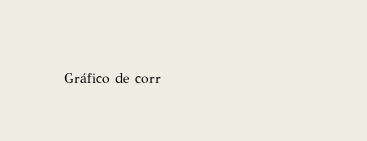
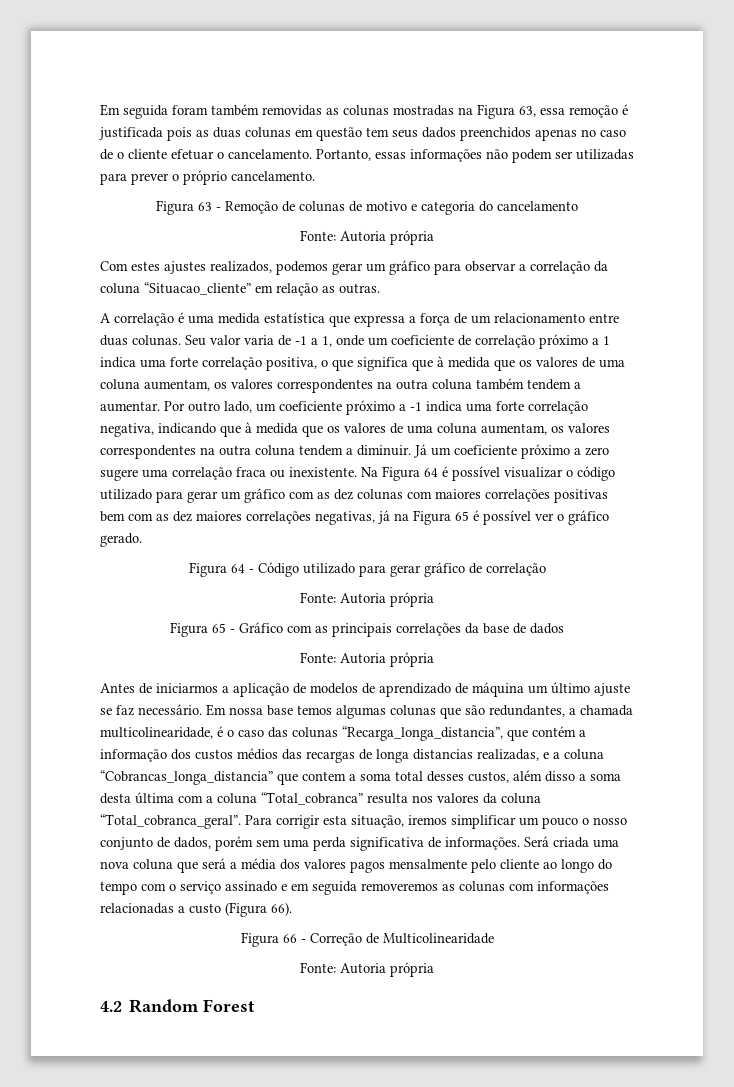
[64,73,161,84] Gráfico de corr -> [100,104,628,119] [99,127,626,141] [100,149,634,163] [100,170,315,185] [156,200,578,215] [300,230,434,245] [100,260,608,275] [100,282,380,296] [100,312,619,327] [100,334,610,349] [100,356,625,371] [100,378,581,393] [100,400,588,415] [100,422,610,437] [100,444,609,459] [100,466,615,481] [100,488,608,503] [100,510,609,525] [100,533,142,547] [188,562,546,577] [300,592,434,607] [170,622,564,637] [300,652,434,667] [100,682,630,697] [100,704,633,719] [100,726,586,741] [100,748,604,763] [100,770,621,785] [100,792,541,805] [100,814,627,829] [100,836,619,851] [100,858,612,873] [100,881,609,895] [100,902,292,917] [240,932,494,947] [300,962,434,977] [100,999,256,1013] Em seguida foram também removidas as colunas mostradas na Figura 63, essa remoção é justificada pois as duas colunas em questão tem seus dados preenchidos apenas no caso de o cliente efetuar o cancelamento. Portanto, essas informações não podem ser utilizadas para prever o próprio cancelamento. // Figura 63 - Remoção de colunas de motivo e categoria do cancelamento // Fonte: Autoria própria // Com estes ajustes realizados, podemos gerar um gráfico para observar a correlação da coluna “Situacao_cliente” em relação as outras. // A correlação é uma medida estatística que expressa a força de um relacionamento entre duas colunas. Seu valor varia de -1 a 1, onde um coeficiente de correlação próximo a 1 indica uma forte correlação positiva, o que significa que à medida que os valores de uma coluna aumentam, os valores correspondentes na outra coluna também tendem a aumentar. Por outro lado, um coeficiente próximo a -1 indica uma forte correlação negativa, indicando que à medida que os valores de uma coluna aumentam, os valores correspondentes na outra coluna tendem a diminuir. Já um coeficiente próximo a zero sugere uma correlação fraca ou inexistente. Na Figura 64 é possível visualizar o código utilizado para gerar um gráfico com as dez colunas com maiores correlações positivas bem com as dez maiores correlações negativas, já na Figura 65 é possível ver o gráfico gerado. // Figura 64 - Código utilizado para gerar gráfico de correlação // Fonte: Autoria própria // Figura 65 - Gráfico com as principais correlações da base de dados // Fonte: Autoria própria // Antes de iniciarmos a aplicação de modelos de aprendizado de máquina um último ajuste se faz necessário. Em nossa base temos algumas colunas que são redundantes, a chamada multicolinearidade, é o caso das colunas “Recarga_longa_distancia”, que contém a informação dos custos médios das recargas de longa distancias realizadas, e a coluna “Cobrancas_longa_distancia” que contem a soma total desses custos, além disso a soma desta última com a coluna “Total_cobranca” resulta nos valores da coluna “Total_cobranca_geral”. Para corrigir esta situação, iremos simplificar um pouco o nosso conjunto de dados, porém sem uma perda significativa de informações. Será criada uma nova coluna que será a média dos valores pagos mensalmente pelo cliente ao longo do tempo com o serviço assinado e em seguida removeremos as colunas com informações relacionadas a custo (Figura 66). // Figura 66 - Correção de Multicolinearidade // Fonte: Autoria própria // 4.2 Random Forest

